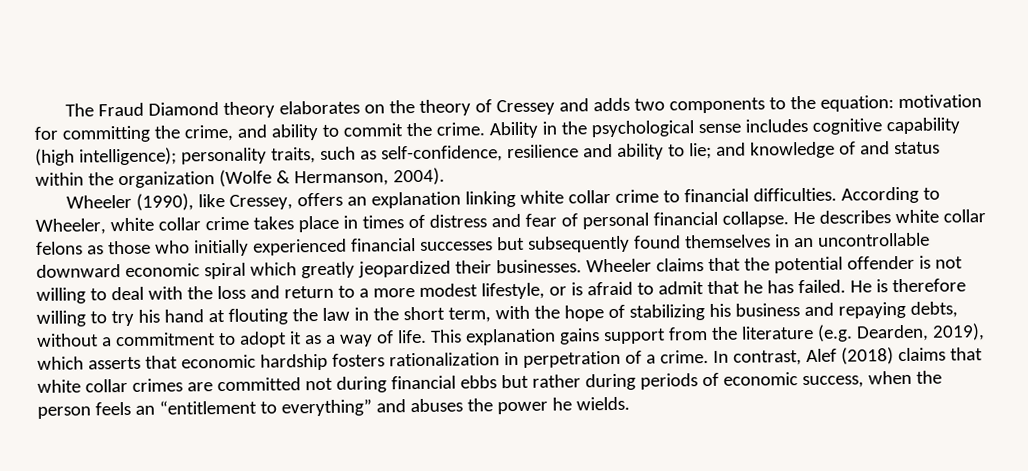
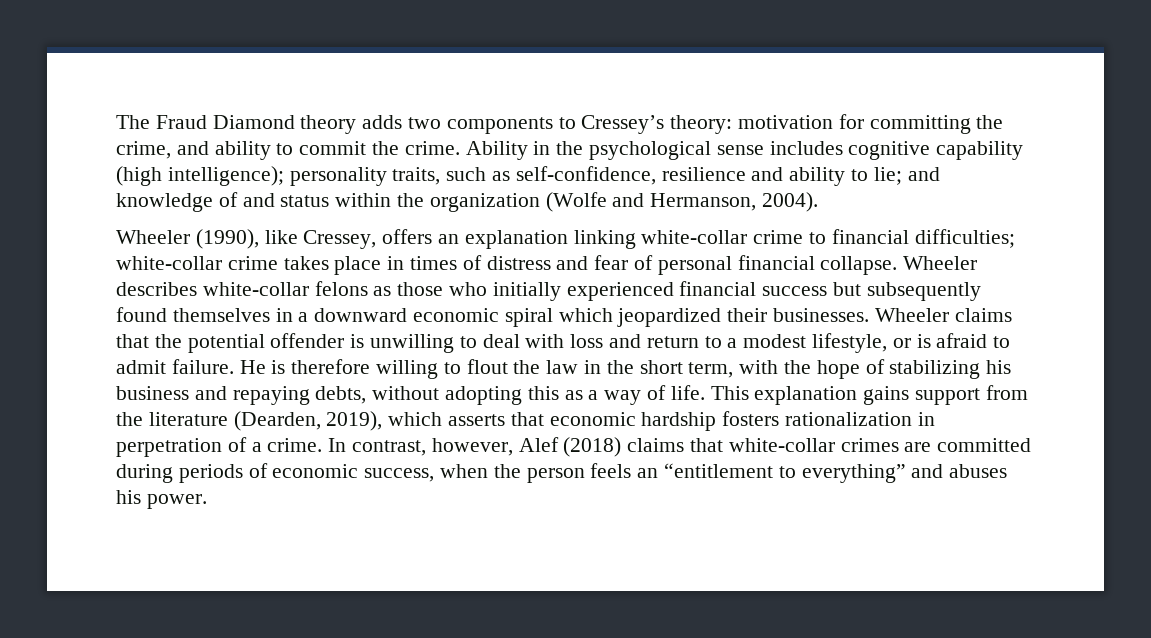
[278,98,589,116] elaborates on the theory of Cressey and -> (357, 124) none
[789,95,894,112] the equation: -> [581,115,733,134] Cressey’s theory:
[275,170,290,184] & -> [612,193,645,207] and
[519,190,611,204] white collar -> [641,230,748,244] white-collar
[752,186,940,204] [35,217,201,235] difficulties. According to Wheeler, white collar -> [914,229,1015,248] [116,256,222,270] difficulties; white-collar
[792,209,986,225] He describes white collar -> [903,256,978,270] [116,282,309,296] Wheeler describes white-collar
[419,241,493,251] successes -> [762,286,828,296] success
[793,232,930,248] an uncontrollable -> [298,312,309,322] a
[300,261,355,279] greatly -> (613, 315) none
[934,256,963,269] [36,287,86,304] not willing -> [370,334,455,353] unwilling
[186,286,213,300] the -> (565, 341) none
[372,288,415,298] more -> (738, 343) none
[706,279,846,295] that he has failed. -> [171,359,234,374] failure.
[110,308,288,327] try his hand at flouting -> [466,359,508,374] flout
[101,331,302,348] a commitment to adopt it -> [445,386,559,405] adopting this
[816,324,929,342] (e.g. Dearden, -> [233,411,321,431] (Dearden,
(802, 358) none -> [431,438,513,456] however,
[37,378,128,393] white collar -> [728,438,835,452] white-collar
[304,374,581,393] not during financial ebbs but rather -> (1032, 445) none
[466,396,630,415] the power he wields. -> [116,490,207,509] his power.

